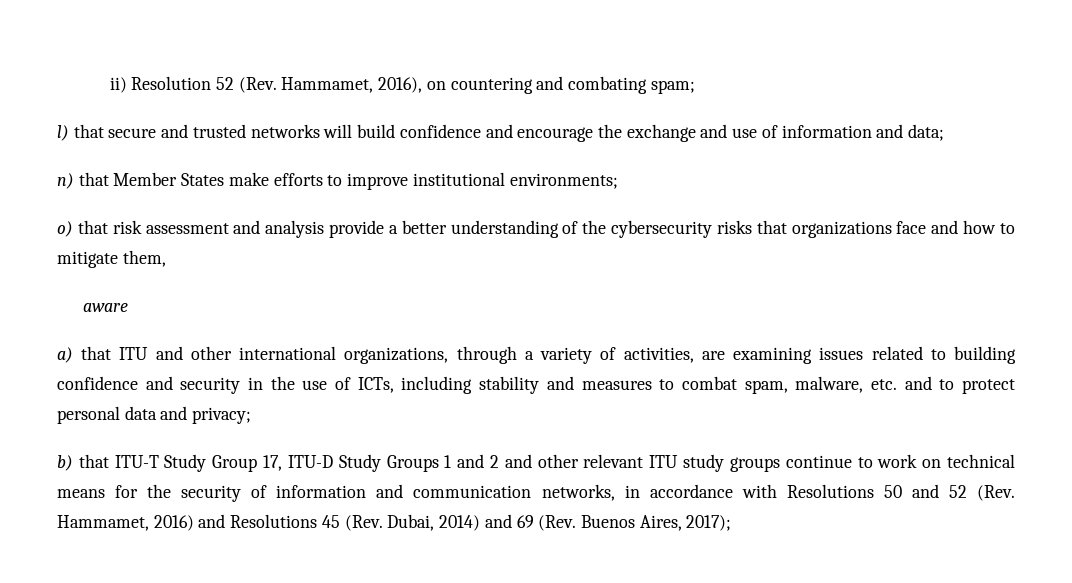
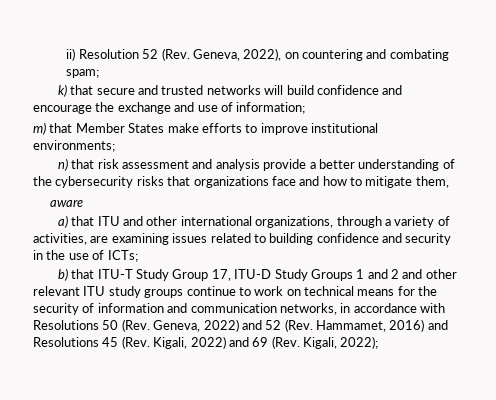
[281,77,423,93] Hammamet, 2016), -> [192,48,282,61] Geneva, 2022),
[57,125,69,141] l) -> [57,84,67,97] k)
[781,124,945,141] [57,173,74,189] information and data; // n) -> [236,102,306,114] [33,122,46,135] information; // m)
[57,221,73,237] o) -> [57,158,68,171] n)
[357,376,1016,394] [57,406,252,424] ICTs, including stability and measures to combat spam, malware, etc. and to protect personal data and privacy; -> [107,250,138,262] ICTs;
(902, 491) none -> [121,319,239,332] (Rev. Geneva, 2022)
[387,514,481,531] Dubai, 2014) -> [153,336,226,349] Kigali, 2022)
[580,515,732,531] Buenos Aires, 2017); -> [303,336,379,349] Kigali, 2022);

